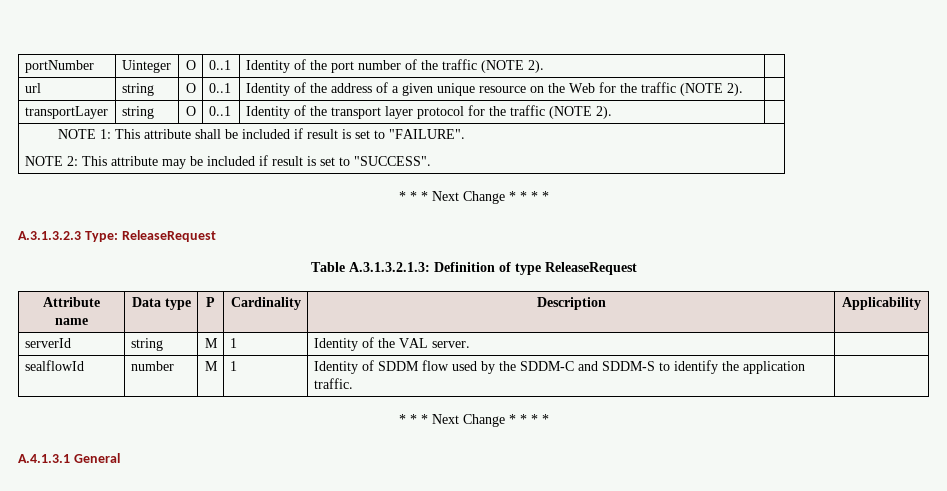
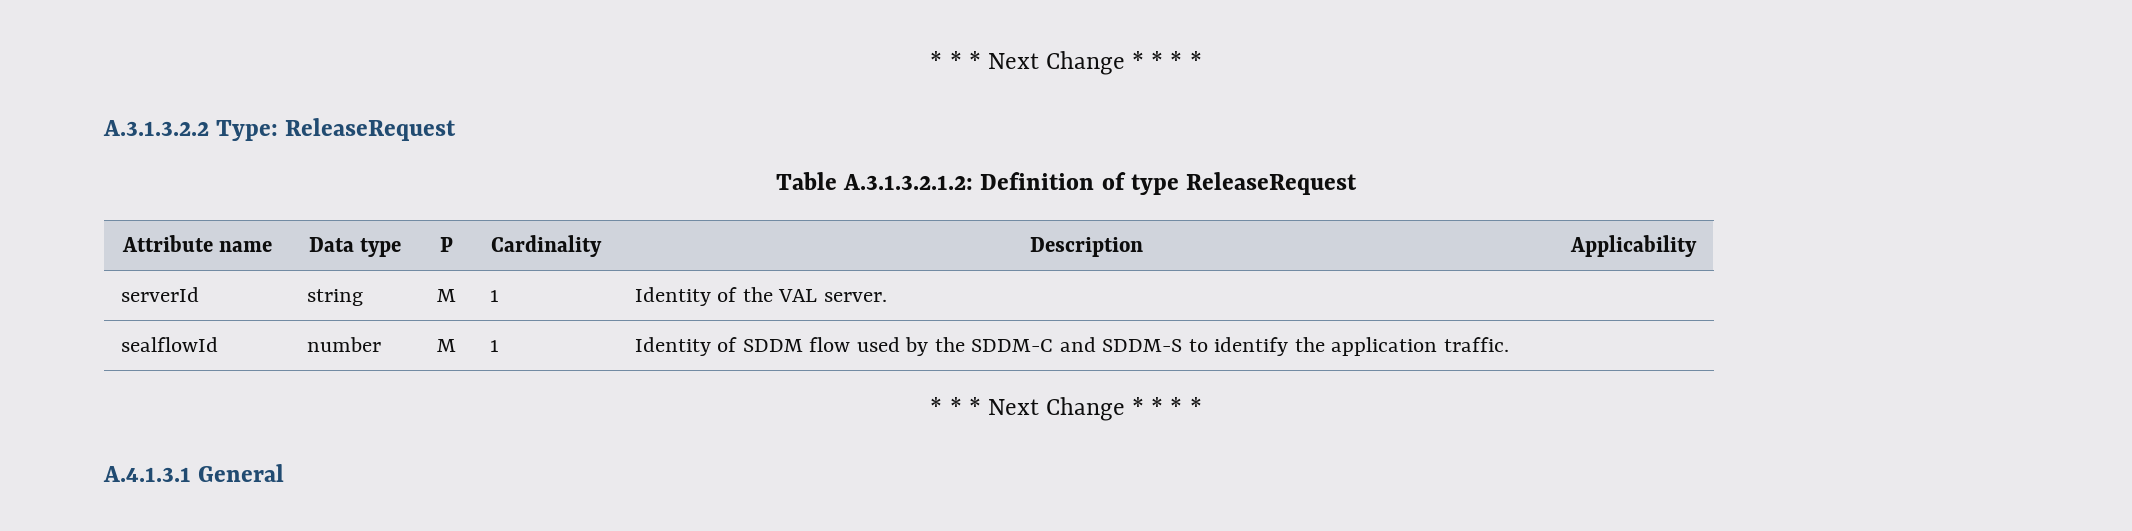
[24,60,94,73] [121,60,171,73] [185,60,196,70] [208,60,231,70] [245,59,544,73] [24,83,41,93] [121,83,154,96] [185,83,196,93] [208,83,231,93] [245,82,743,96] [24,106,108,119] [121,106,154,119] [185,106,196,116] [208,106,231,116] [245,105,612,119] [58,128,466,139] [24,155,431,169] [398,191,549,204] [18,231,81,240] portNumber | Uinteger | O | 0..1 | Identity of the port number of the traffic (NOTE 2). | // url | string | O | 0..1 | Identity of the address of a given unique resource on the Web for the traffic (NOTE 2). | // transportLayer | string | O | 0..1 | Identity of the transport layer protocol for the traffic (NOTE 2). | // NOTE 1: This attribute shall be included if result is set to "FAILURE". // NOTE 2: This attribute may be included if result is set to "SUCCESS". // * * * Next Change * * * * // A.3.1.3.2.3 -> [930,51,1202,75] [103,120,209,136] * * * Next Change * * * * // A.3.1.3.2.2
[348,262,430,272] A.3.1.3.2.1.3: -> [843,174,974,190] A.3.1.3.2.1.2:

